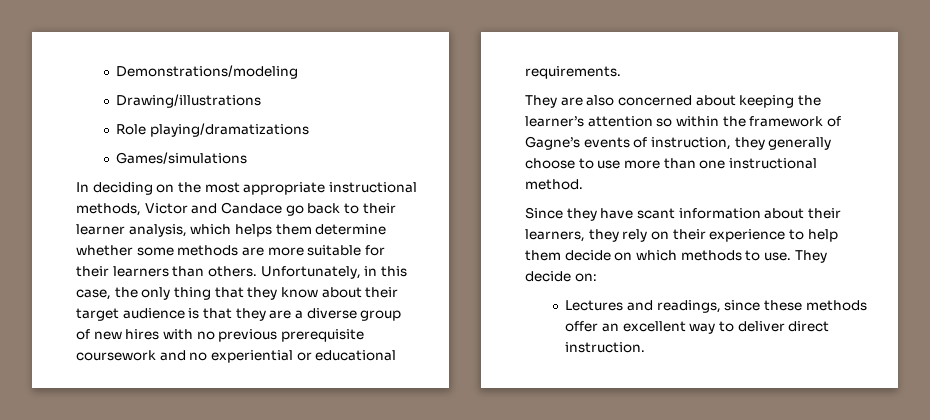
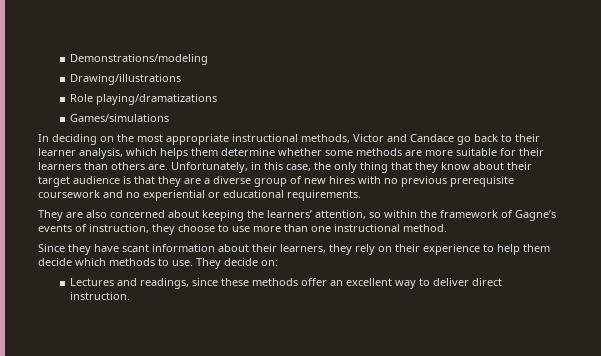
[207,266,257,277] others. -> [111,162,168,170] others are.
[525,116,653,127] learner’s attention -> [267,210,366,219] learners’ attention,
[768,137,832,150] generally -> (175, 229) none
[614,252,633,261] on -> (72, 262) none

